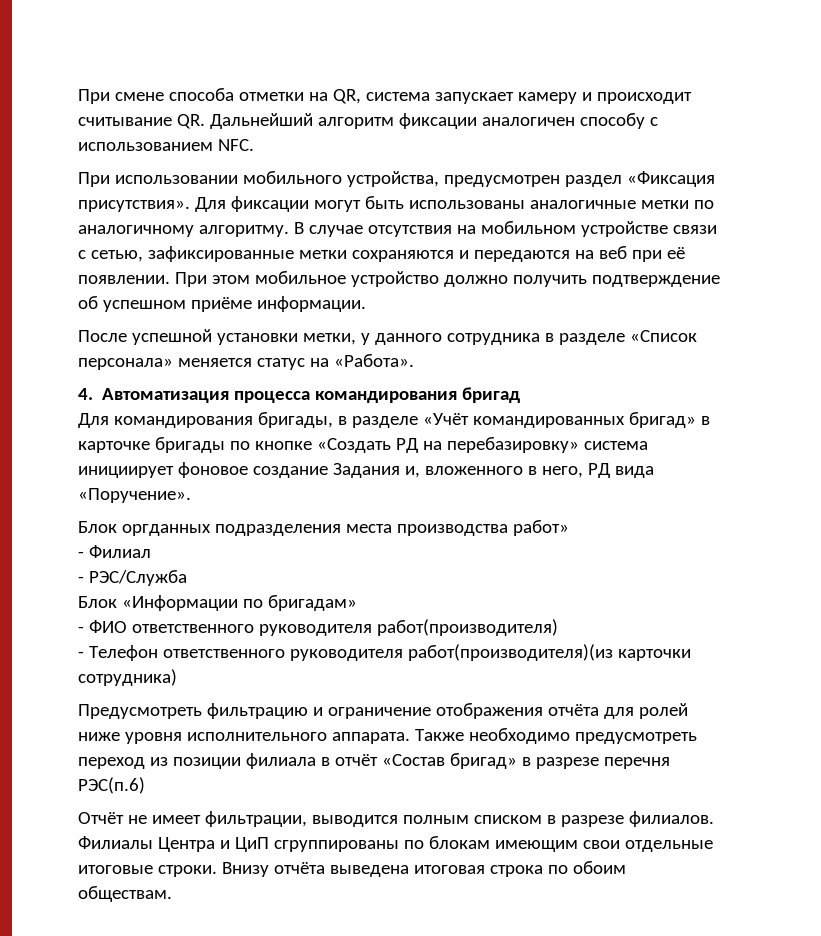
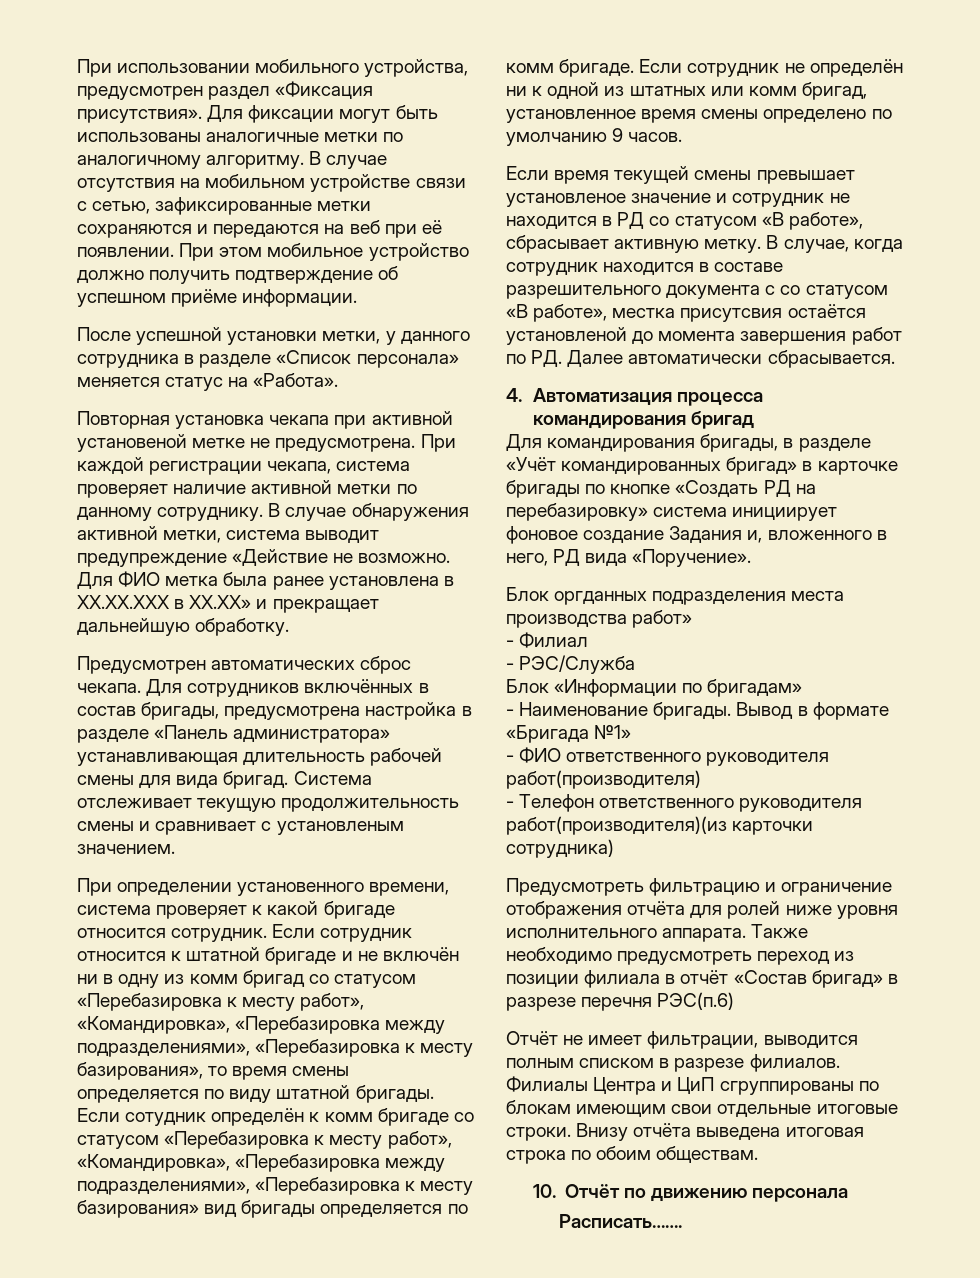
[78,88,692,104] [78,113,658,129] [78,139,254,151] [78,172,110,187] При смене способа отметки на QR, система запускает камеру и происходит считывание QR. Дальнейший алгоритм фиксации аналогичен способу с использованием NFC. // При -> [77,59,112,77] При
(414, 360) none -> [77,411,453,429] [77,434,456,452] [77,457,411,475] [77,480,417,498] [77,503,469,521] [77,526,380,543] [77,549,451,567] [77,571,454,590] [77,595,379,613] [77,618,290,636] [77,656,412,674] [77,679,429,697] [77,702,472,720] [77,725,391,743] [77,748,443,766] [77,771,372,789] [77,798,460,812] [77,821,404,835] [77,844,175,854] [77,878,450,896] [77,901,395,919] [77,924,413,942] [77,947,459,965] [77,970,416,988] [77,993,365,1011] [77,1016,446,1034] [77,1039,474,1057] [77,1062,350,1080] [77,1085,434,1103] [77,1108,474,1126] [77,1131,452,1149] [77,1154,446,1172] [77,1177,474,1195] [77,1200,468,1218] [506,59,903,77] [506,82,867,100] [506,109,892,123] [506,128,683,146] [506,166,855,184] [506,193,850,207] [506,212,863,230] [506,235,903,253] [506,262,784,276] [506,285,888,299] [506,304,866,322] [506,327,902,345] [506,350,895,368] // Повторная установка чекапа при активной установеной метке не предусмотрена. При каждой регистрации чекапа, система проверяет наличие активной метки по данному сотруднику. В случае обнаружения активной метки, система выводит предупреждение «Действие не возможно. Для ФИО метка была ранее установлена в ХХ.ХХ.ХХХ в ХХ.ХХ» и прекращает дальнейшую обработку. // Предусмотрен автоматических сброс чекапа. Для сотрудников включённых в состав бригады, предусмотрена настройка в разделе «Панель администратора» устанавливающая длительность рабочей смены для вида бригад. Система отслеживает текущую продолжительность смены и сравнивает с установленым значением. // При определении установенного времени, система проверяет к какой бригаде относится сотрудник. Если сотрудник относится к штатной бригаде и не включён ни в одну из комм бригад со статусом «Перебазировка к месту работ», «Командировка», «Перебазировка между подразделениями», «Перебазировка к месту базирования», то время смены определяется по виду штатной бригады. Если сотудник определён к комм бригаде со статусом «Перебазировка к месту работ», «Командировка», «Перебазировка между подразделениями», «Перебазировка к месту базирования» вид бригады определяется по комм бригаде. Если сотрудник не определён ни к одной из штатных или комм бригад, установленное время смены определено по умолчанию 9 часов. // Если время текущей смены превышает установленое значение и сотрудник не находится в РД со статусом «В работе», сбрасывает активную метку. В случае, когда сотрудник находится в составе разрешительного документа с со статусом «В работе», местка присутсвия остаётся установленой до момента завершения работ по РД. Далее автоматически сбрасывается.
(357, 603) none -> [506,702,889,720] [506,725,632,743] // - Наименование бригады. Вывод в формате «Бригада №1»
(172, 894) none -> [532,1184,849,1202] [559,1214,683,1228] // 10. Отчёт по движению персонала // Расписать…….

